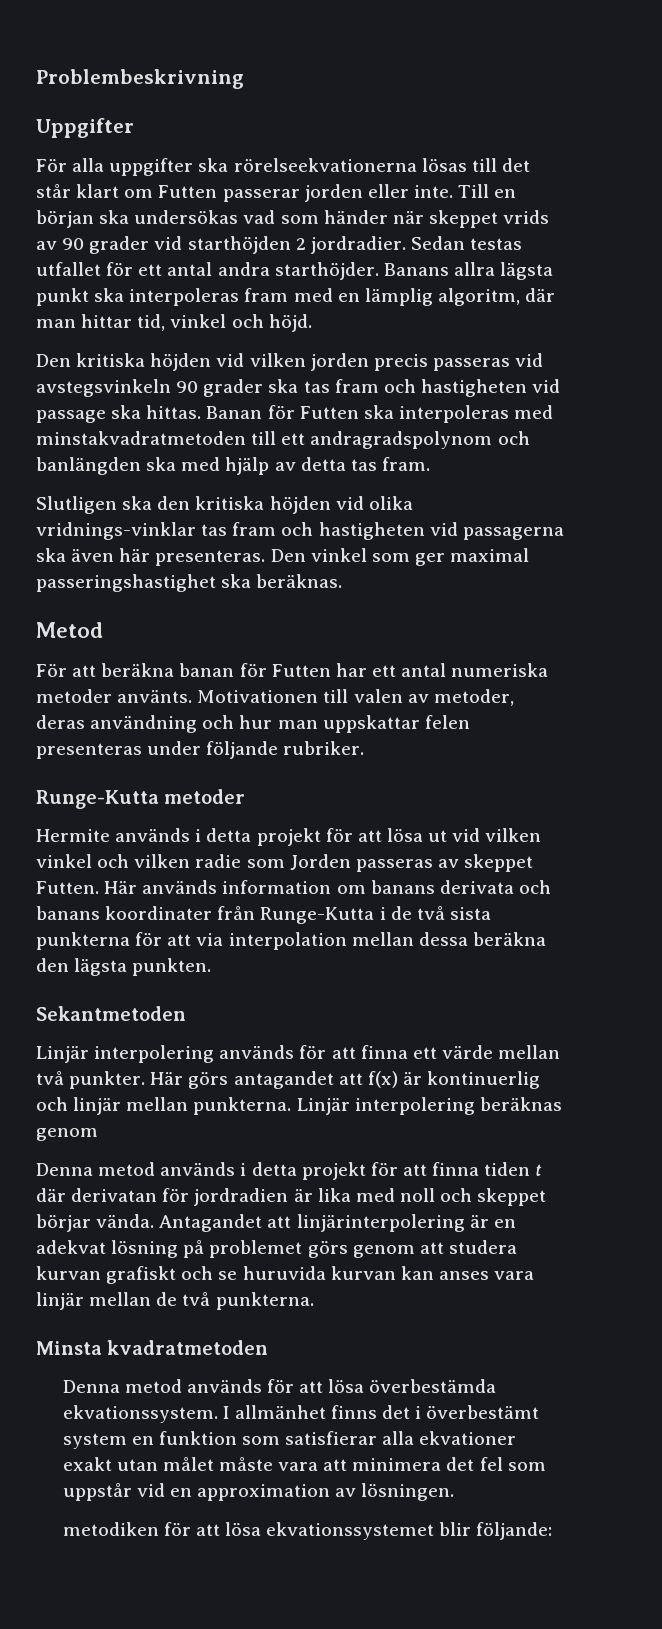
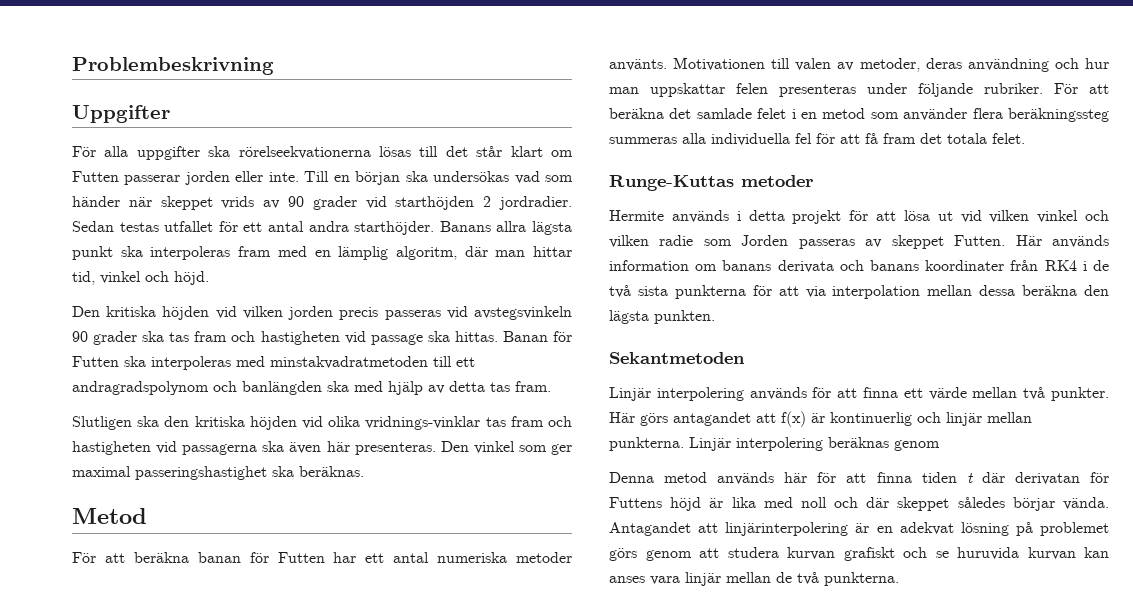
[36,790,159,809] // Runge-Kutta -> [1054,83,1109,94] [609,108,1109,122] [609,133,1025,146] [609,175,734,191] För att beräkna det samlade felet i en metod som använder flera beräkningssteg summeras alla individuella fel för att få fram det totala felet. // Runge-Kuttas
[260,907,375,924] Runge-Kutta -> [1044,260,1077,271] RK4
[240,1162,366,1180] i detta projekt -> [784,472,808,483] här
[194,1188,289,1206] jordradien -> [609,497,702,511] Futtens höjd
[477,1188,547,1206] skeppet -> [866,497,1005,511] där skeppet således
[36,1340,269,1355] [62,1379,497,1393] [62,1405,540,1423] [62,1431,517,1449] [62,1457,546,1471] [62,1483,455,1501] [62,1522,553,1540] // Minsta kvadratmetoden // Denna metod används för att lösa överbestämda ekvationssystem. I allmänhet finns det i överbestämt system en funktion som satisfierar alla ekvationer exakt utan målet måste vara att minimera det fel som uppstår vid en approximation av lösningen. // metodiken för att lösa ekvationssystemet blir följande: -> (899, 579) none

